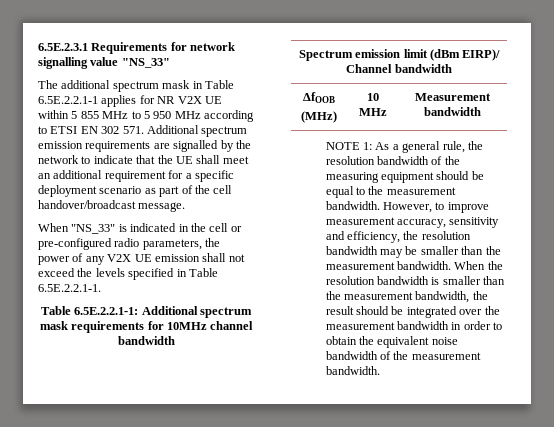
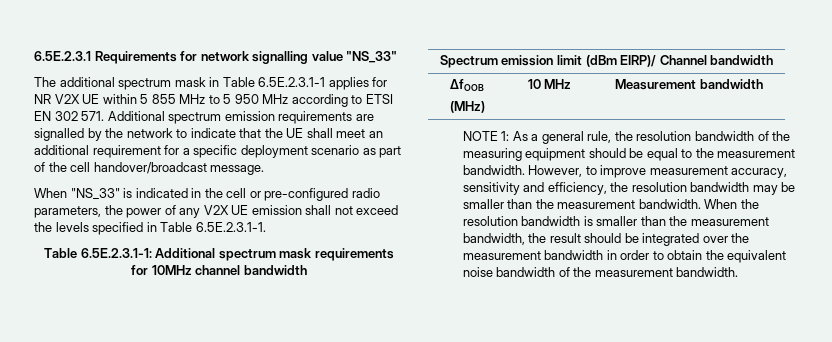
[38,96,98,104] 6.5E.2.2.1-1 -> [258,77,326,87] 6.5E.2.3.1-1
[38,284,101,292] [40,306,139,315] 6.5E.2.2.1-1. // Table 6.5E.2.2.1-1: -> [195,222,266,232] [44,248,152,258] 6.5E.2.3.1-1. // Table 6.5E.2.3.1-1:

